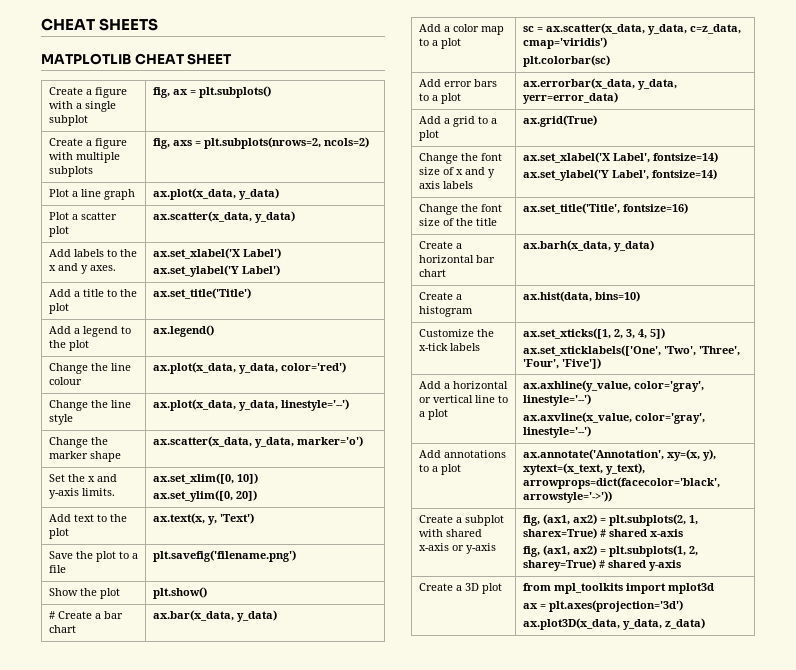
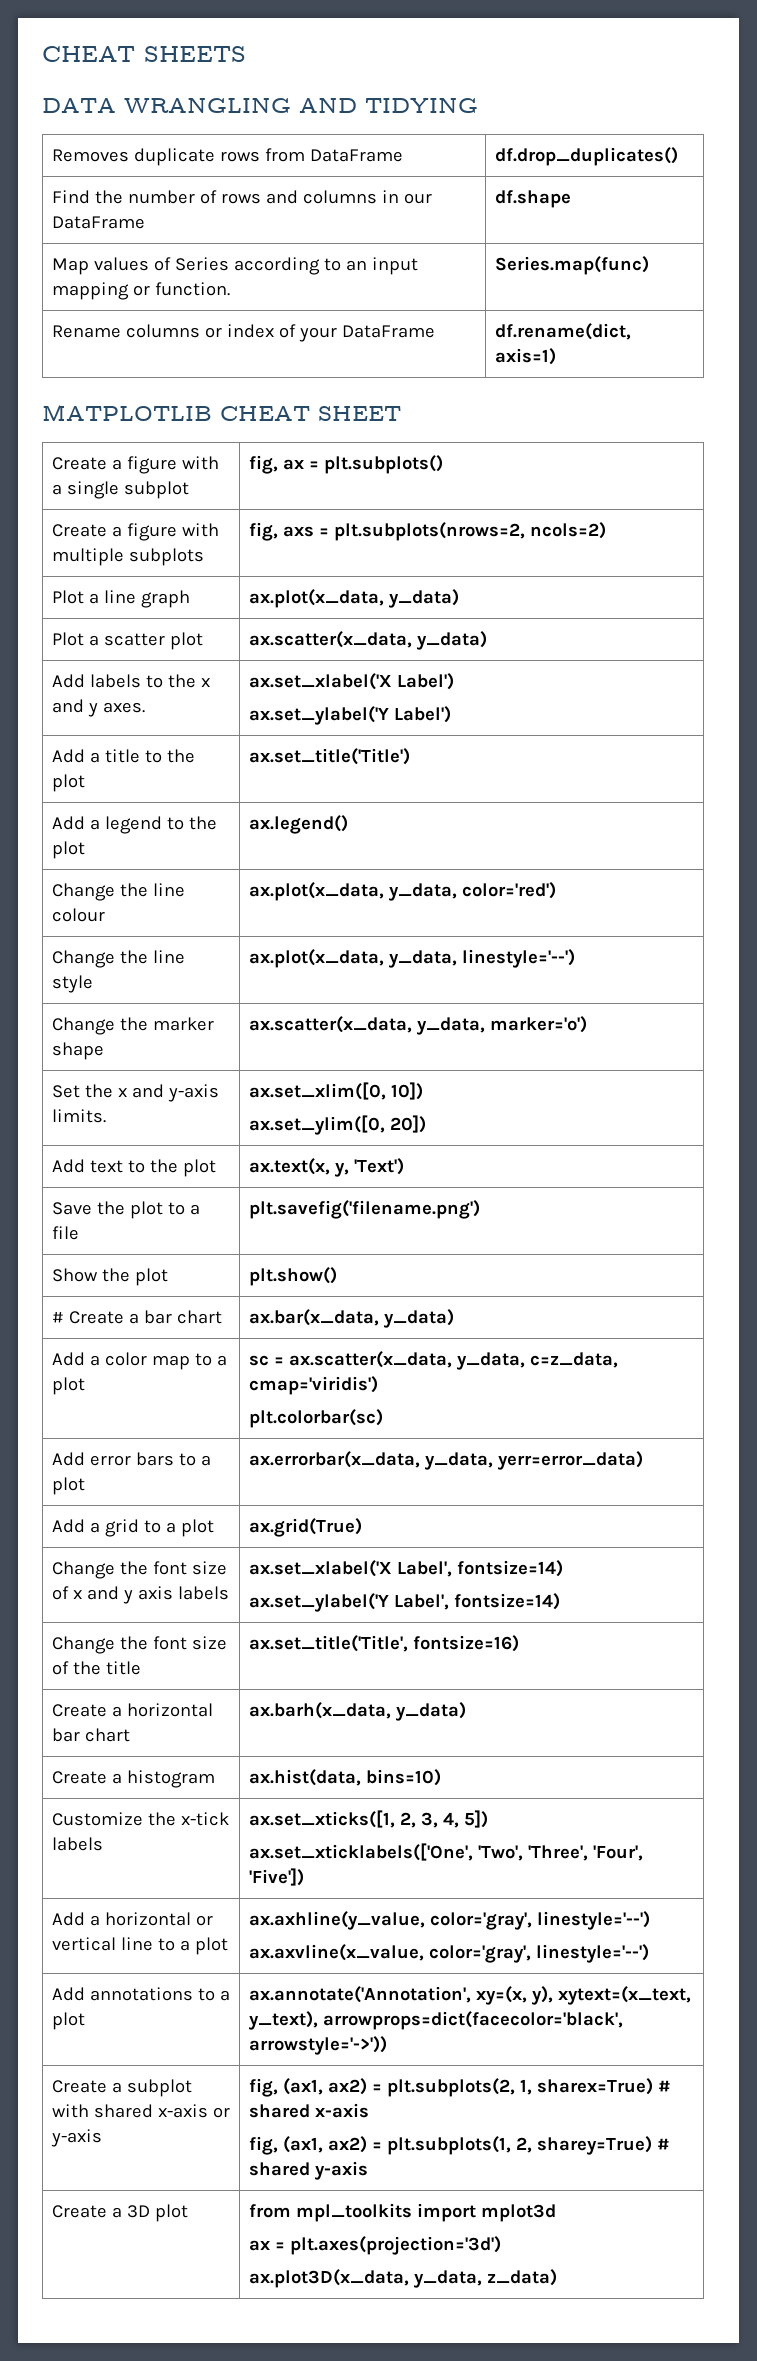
(159, 24) none -> [42,98,478,113] [51,148,403,166] [494,147,678,166] [51,190,432,204] [51,216,145,229] [494,190,571,208] [51,257,418,275] [51,282,230,300] [494,256,649,275] [51,324,435,342] [494,323,631,340] [494,348,556,365] // DATA WRANGLING AND TIDYING // Removes duplicate rows from DataFrame | df.drop_duplicates() // Find the number of rows and columns in our DataFrame | df.shape // Map values of Series according to an input mapping or function. | Series.map(func) // Rename columns or index of your DataFrame | df.rename(dict, axis=1)

